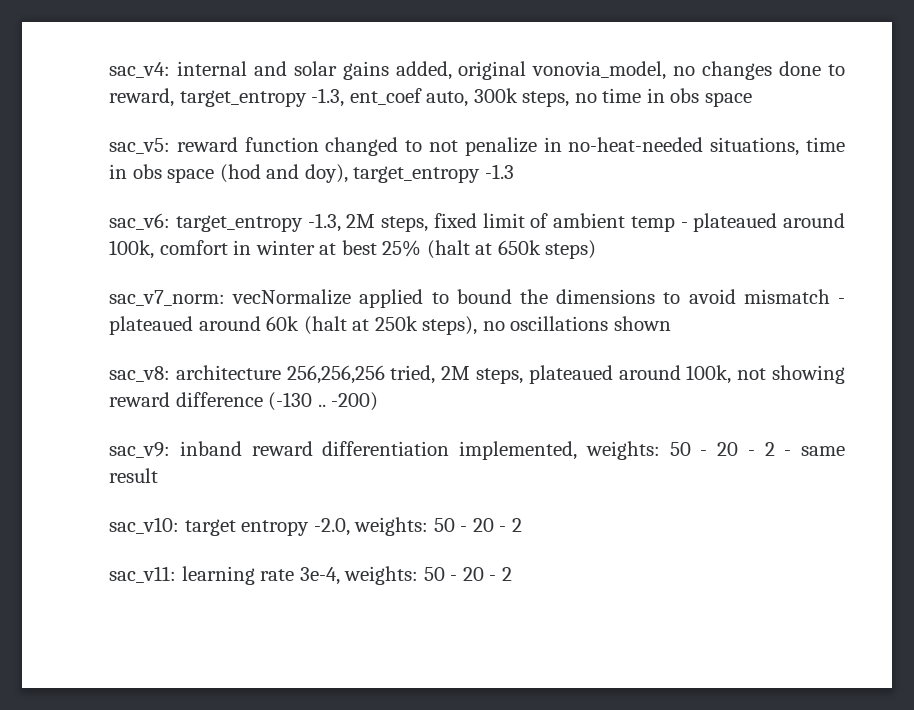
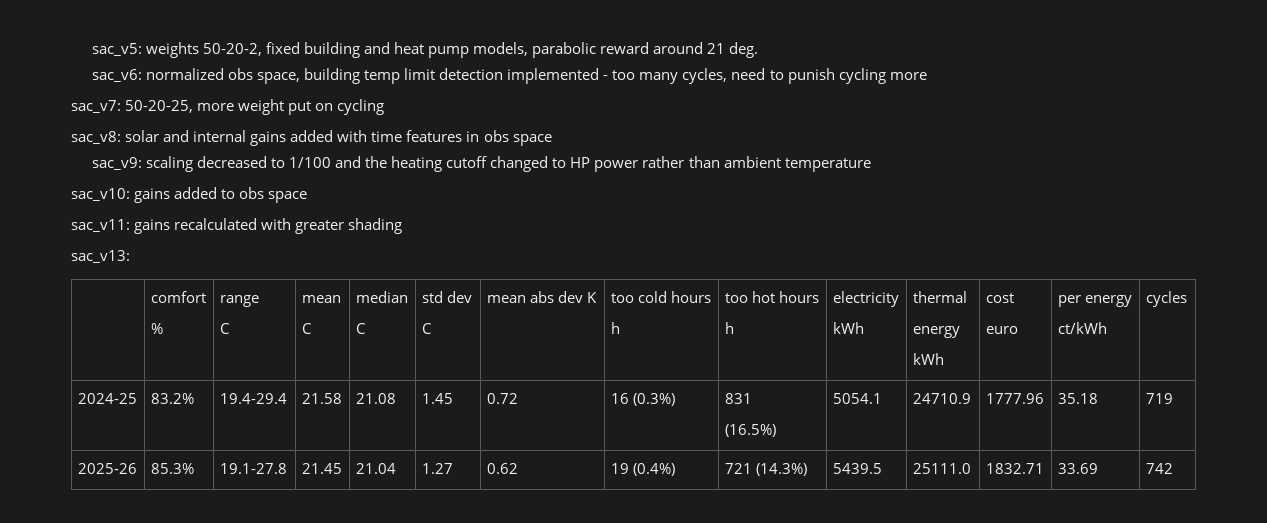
[109,61,845,80] [109,88,752,107] [109,137,845,156] [109,164,514,183] [109,213,845,232] [109,240,597,259] [109,289,846,308] [109,316,671,335] [109,365,845,384] [109,392,379,411] [109,441,845,460] [109,468,158,483] [109,517,522,536] [109,566,512,585] sac_v4: internal and solar gains added, original vonovia_model, no changes done to reward, target_entropy -1.3, ent_coef auto, 300k steps, no time in obs space // sac_v5: reward function changed to not penalize in no-heat-needed situations, time in obs space (hod and doy), target_entropy -1.3 // sac_v6: target_entropy -1.3, 2M steps, fixed limit of ambient temp - plateaued around 100k, comfort in winter at best 25% (halt at 650k steps) // sac_v7_norm: vecNormalize applied to bound the dimensions to avoid mismatch - plateaued around 60k (halt at 250k steps), no oscillations shown // sac_v8: architecture 256,256,256 tried, 2M steps, plateaued around 100k, not showing reward difference (-130 .. -200) // sac_v9: inband reward differentiation implemented, weights: 50 - 20 - 2 - same result // sac_v10: target entropy -2.0, weights: 50 - 20 - 2 // sac_v11: learning rate 3e-4, weights: 50 - 20 - 2 -> [91,42,759,58] [91,68,927,84] [71,99,385,115] [71,130,552,146] [91,156,871,172] [71,187,308,203] [71,218,403,234] [71,250,130,263] [150,291,206,303] [150,323,163,334] [219,295,259,307] [219,323,230,334] [301,295,341,303] [301,323,312,334] [355,291,408,303] [355,323,366,334] [421,291,472,303] [421,323,432,334] [486,291,597,303] [610,291,711,303] [610,322,620,334] [724,291,819,303] [724,322,734,334] [832,291,899,307] [832,322,864,334] [912,291,967,303] [912,326,960,338] [912,353,944,365] [985,293,1014,303] [985,326,1018,334] [1057,295,1132,307] [1057,322,1107,334] [1145,291,1187,307] [77,393,137,404] [150,393,194,404] [219,393,287,404] [301,393,342,404] [355,393,396,404] [421,393,453,404] [486,393,518,404] [610,393,675,406] [724,393,752,404] [724,424,776,437] [832,393,882,404] [912,393,971,404] [985,393,1044,404] [1057,393,1098,404] [1145,393,1173,404] [77,463,137,474] [150,463,194,474] [219,463,287,474] [301,463,342,474] [355,463,396,474] [421,463,453,474] [486,463,518,474] [610,463,675,476] [724,463,807,476] [832,463,882,474] [912,463,971,474] [985,463,1044,474] [1057,463,1098,474] [1145,463,1173,474] sac_v5: weights 50-20-2, fixed building and heat pump models, parabolic reward around 21 deg. // sac_v6: normalized obs space, building temp limit detection implemented - too many cycles, need to punish cycling more // sac_v7: 50-20-25, more weight put on cycling // sac_v8: solar and internal gains added with time features in obs space // sac_v9: scaling decreased to 1/100 and the heating cutoff changed to HP power rather than ambient temperature // sac_v10: gains added to obs space // sac_v11: gains recalculated with greater shading // sac_v13: // | comfort // % | range // C | mean // C | median // C | std dev // C | mean abs dev K | too cold hours // h | too hot hours // h | electricity // kWh | thermal // energy // kWh | cost // euro | per energy // ct/kWh | cycles // 2024-25 | 83.2% | 19.4-29.4 | 21.58 | 21.08 | 1.45 | 0.72 | 16 (0.3%) | 831 // (16.5%) | 5054.1 | 24710.9 | 1777.96 | 35.18 | 719 // 2025-26 | 85.3% | 19.1-27.8 | 21.45 | 21.04 | 1.27 | 0.62 | 19 (0.4%) | 721 (14.3%) | 5439.5 | 25111.0 | 1832.71 | 33.69 | 742

